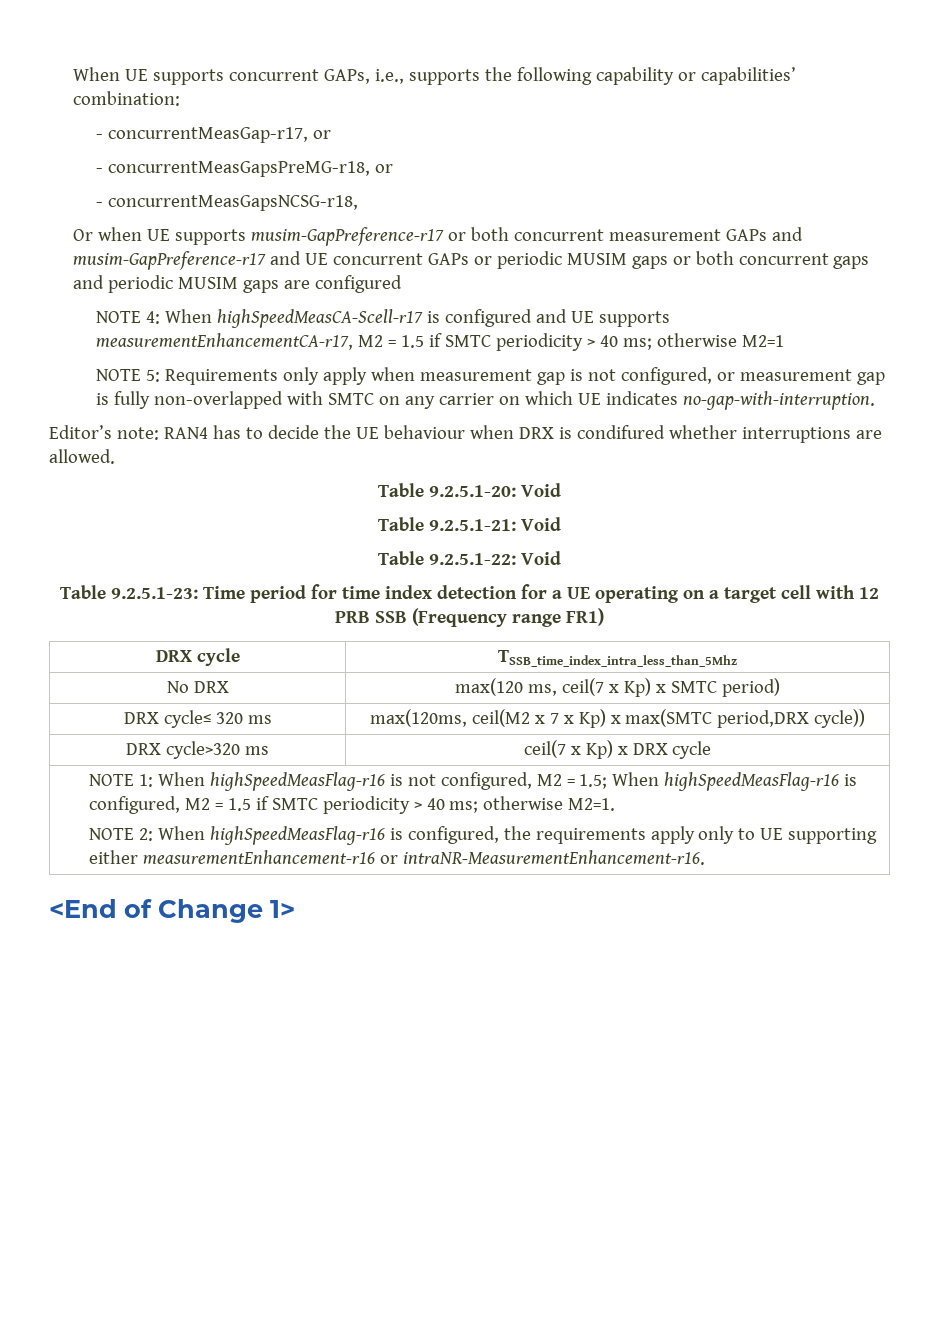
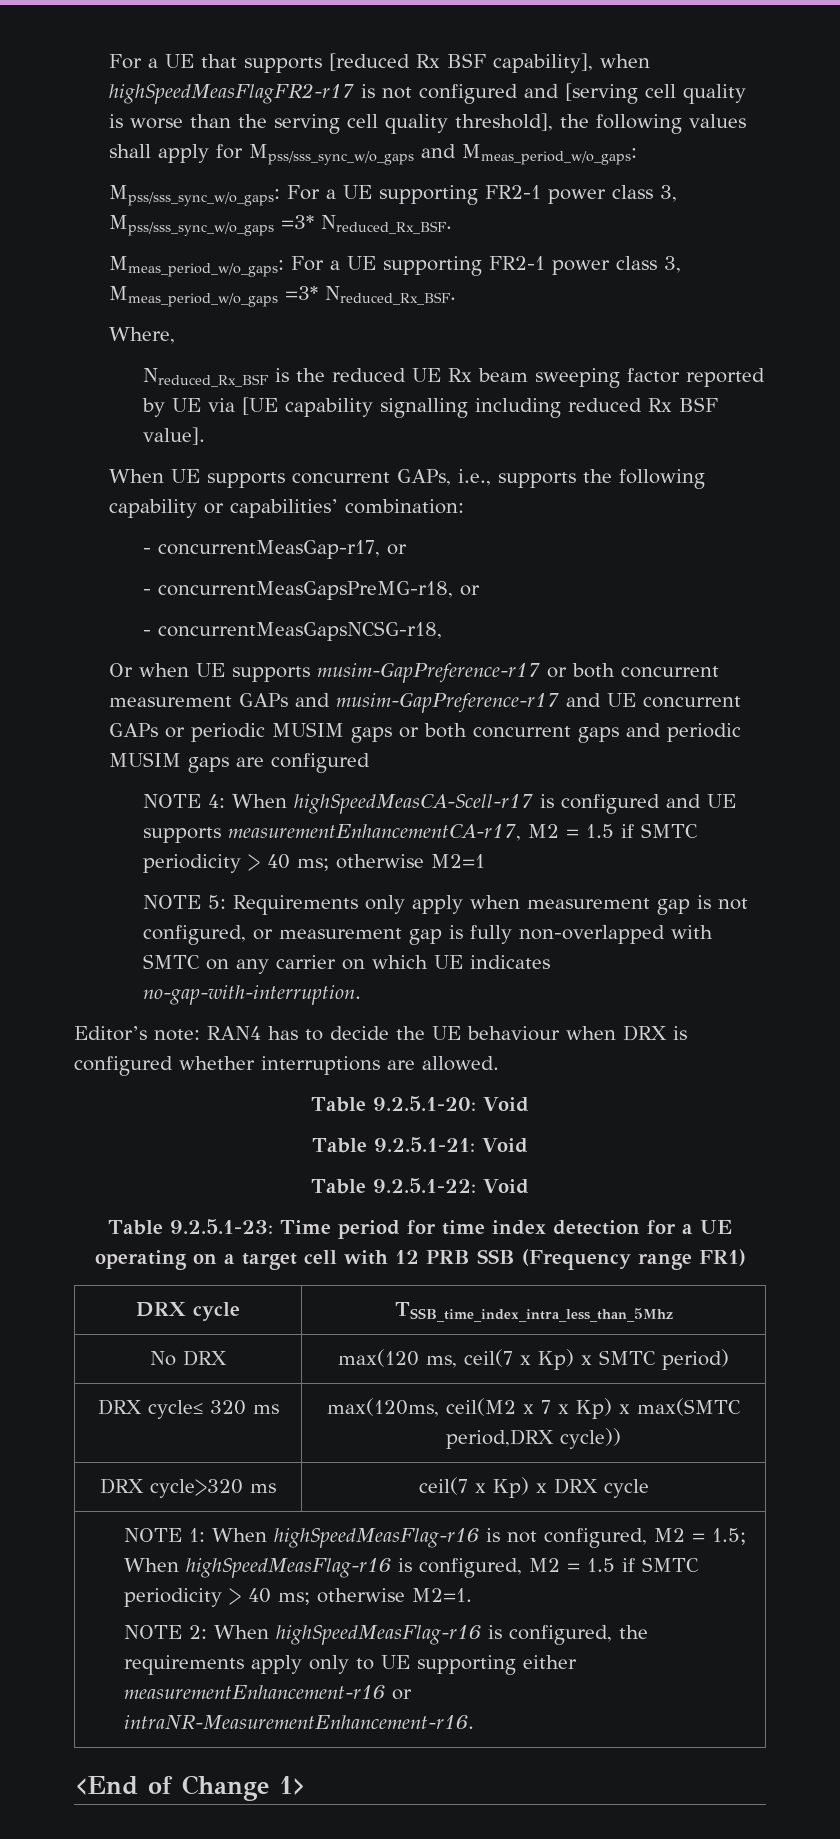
(72, 74) none -> [108,53,650,73] [108,83,746,104] [108,113,746,134] [108,144,637,165] [108,185,677,206] [108,215,452,236] [108,256,681,277] [108,286,456,307] [108,327,175,344] [143,368,766,388] [142,397,719,418] [143,427,206,445] For a UE that supports [reduced Rx BSF capability], when highSpeedMeasFlagFR2-r17 is not configured and [serving cell quality is worse than the serving cell quality threshold], the following values shall apply for Mpss/sss_sync_w/o_gaps and Mmeas_period_w/o_gaps: // Mpss/sss_sync_w/o_gaps: For a UE supporting FR2-1 power class 3, Mpss/sss_sync_w/o_gaps =3* Nreduced_Rx_BSF. // Mmeas_period_w/o_gaps: For a UE supporting FR2-1 power class 3, Mmeas_period_w/o_gaps =3* Nreduced_Rx_BSF. // Where, // Nreduced_Rx_BSF is the reduced UE Rx beam sweeping factor reported by UE via [UE capability signalling including reduced Rx BSF value]. //
[576,425,665,439] condifured -> [74,1056,173,1076] configured

